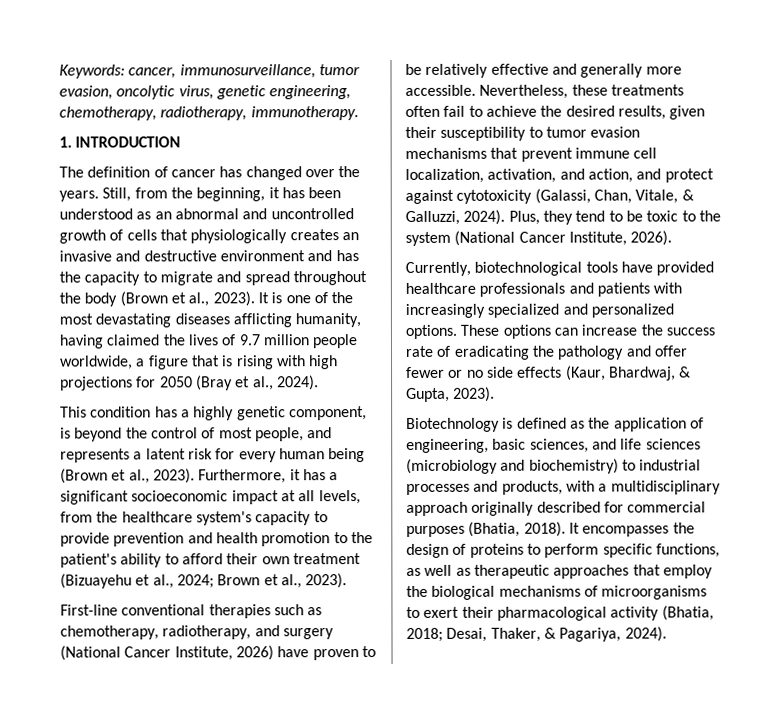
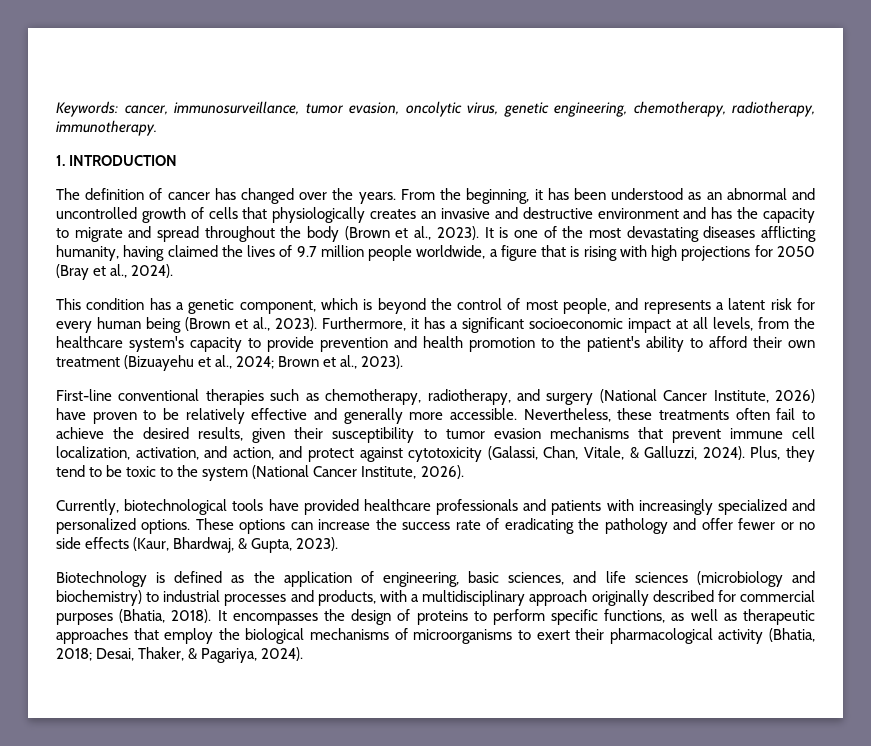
[102,187,168,202] Still, from -> [400,189,435,200] From
[193,406,235,421] highly -> (184, 306) none
(367, 413) none -> [320,298,358,310] which

